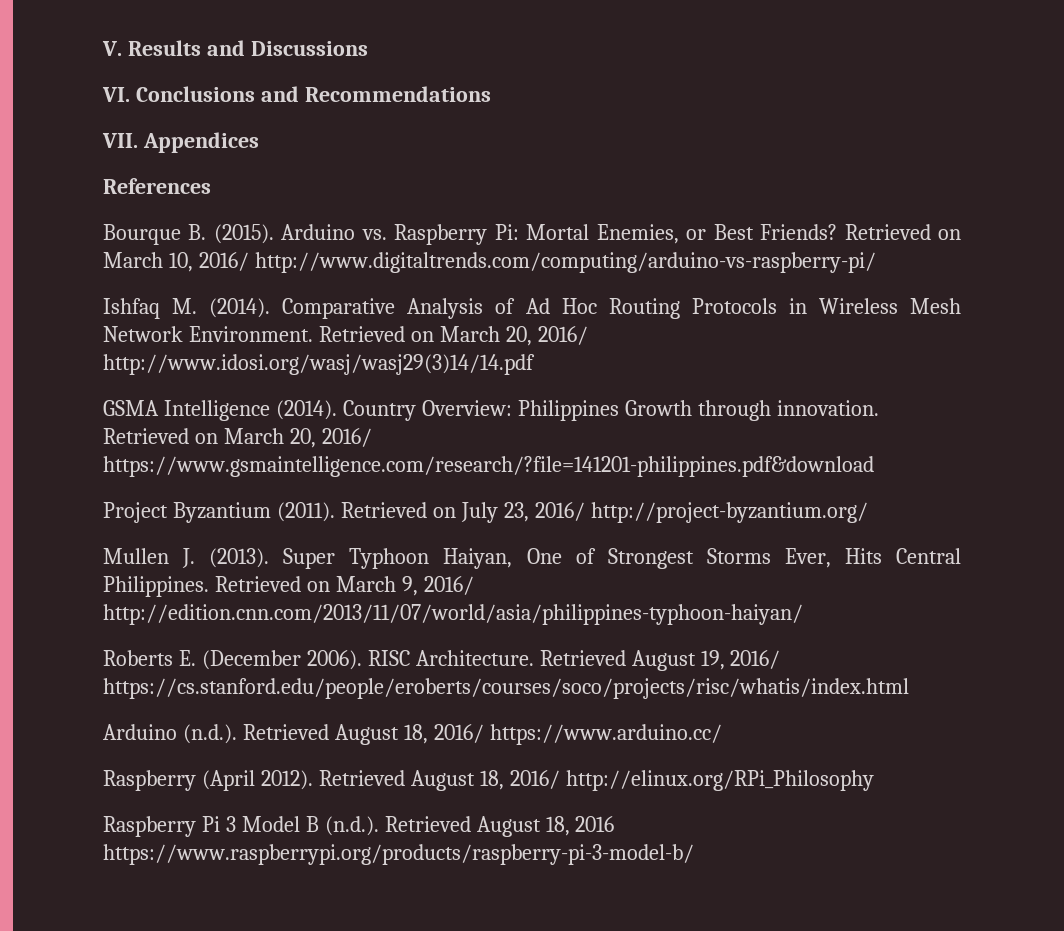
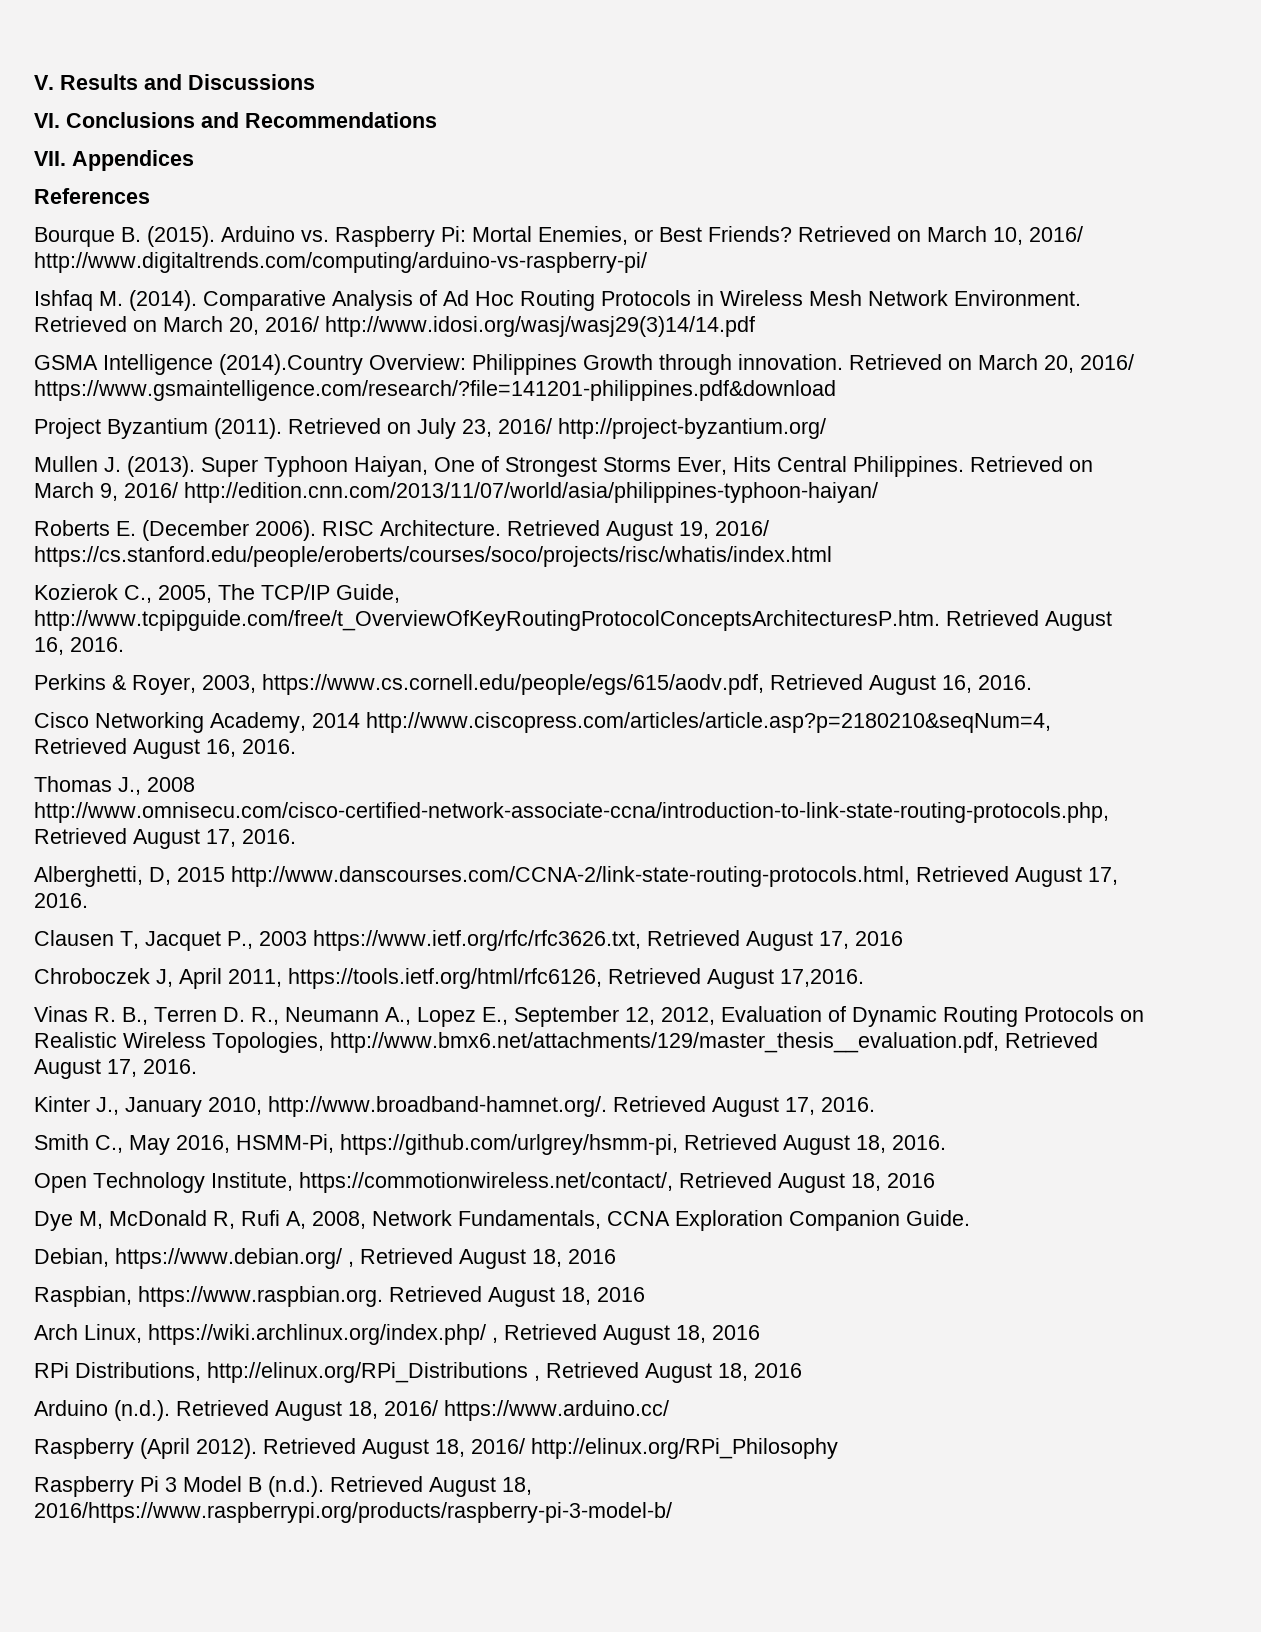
[275,400,416,421] (2014). Country -> [219,354,363,375] (2014).Country
(909, 688) none -> [34,584,400,603] [34,610,1112,631] [34,637,124,655] [34,674,1032,695] [34,712,1051,733] [34,738,296,759] [34,776,195,795] [34,802,1109,823] [34,828,296,849] [34,866,1118,887] [34,893,88,908] [34,930,903,951] [34,968,864,989] [34,1006,1144,1027] [34,1032,1098,1053] [34,1059,197,1079] [34,1096,875,1117] [34,1134,946,1155] [34,1172,935,1193] [34,1210,970,1231] [34,1248,616,1269] [34,1286,645,1307] [34,1324,760,1345] [34,1362,802,1383] // Kozierok C., 2005, The TCP/IP Guide, http://www.tcpipguide.com/free/t_OverviewOfKeyRoutingProtocolConceptsArchitecturesP.htm. Retrieved August 16, 2016. // Perkins & Royer, 2003, https://www.cs.cornell.edu/people/egs/615/aodv.pdf, Retrieved August 16, 2016. // Cisco Networking Academy, 2014 http://www.ciscopress.com/articles/article.asp?p=2180210&seqNum=4, Retrieved August 16, 2016. // Thomas J., 2008 http://www.omnisecu.com/cisco-certified-network-associate-ccna/introduction-to-link-state-routing-protocols.php, Retrieved August 17, 2016. // Alberghetti, D, 2015 http://www.danscourses.com/CCNA-2/link-state-routing-protocols.html, Retrieved August 17, 2016. // Clausen T, Jacquet P., 2003 https://www.ietf.org/rfc/rfc3626.txt, Retrieved August 17, 2016 // Chroboczek J, April 2011, https://tools.ietf.org/html/rfc6126, Retrieved August 17,2016. // Vinas R. B., Terren D. R., Neumann A., Lopez E., September 12, 2012, Evaluation of Dynamic Routing Protocols on Realistic Wireless Topologies, http://www.bmx6.net/attachments/129/master_thesis__evaluation.pdf, Retrieved August 17, 2016. // Kinter J., January 2010, http://www.broadband-hamnet.org/. Retrieved August 17, 2016. // Smith C., May 2016, HSMM-Pi, https://github.com/urlgrey/hsmm-pi, Retrieved August 18, 2016. // Open Technology Institute, https://commotionwireless.net/contact/, Retrieved August 18, 2016 // Dye M, McDonald R, Rufi A, 2008, Network Fundamentals, CCNA Exploration Companion Guide. // Debian, https://www.debian.org/ , Retrieved August 18, 2016 // Raspbian, https://www.raspbian.org. Retrieved August 18, 2016 // Arch Linux, https://wiki.archlinux.org/index.php/ , Retrieved August 18, 2016 // RPi Distributions, http://elinux.org/RPi_Distributions , Retrieved August 18, 2016
[575,816,615,832] [103,844,694,865] 2016 https://www.raspberrypi.org/products/raspberry-pi-3-model-b/ -> [34,1502,672,1523] 2016/https://www.raspberrypi.org/products/raspberry-pi-3-model-b/

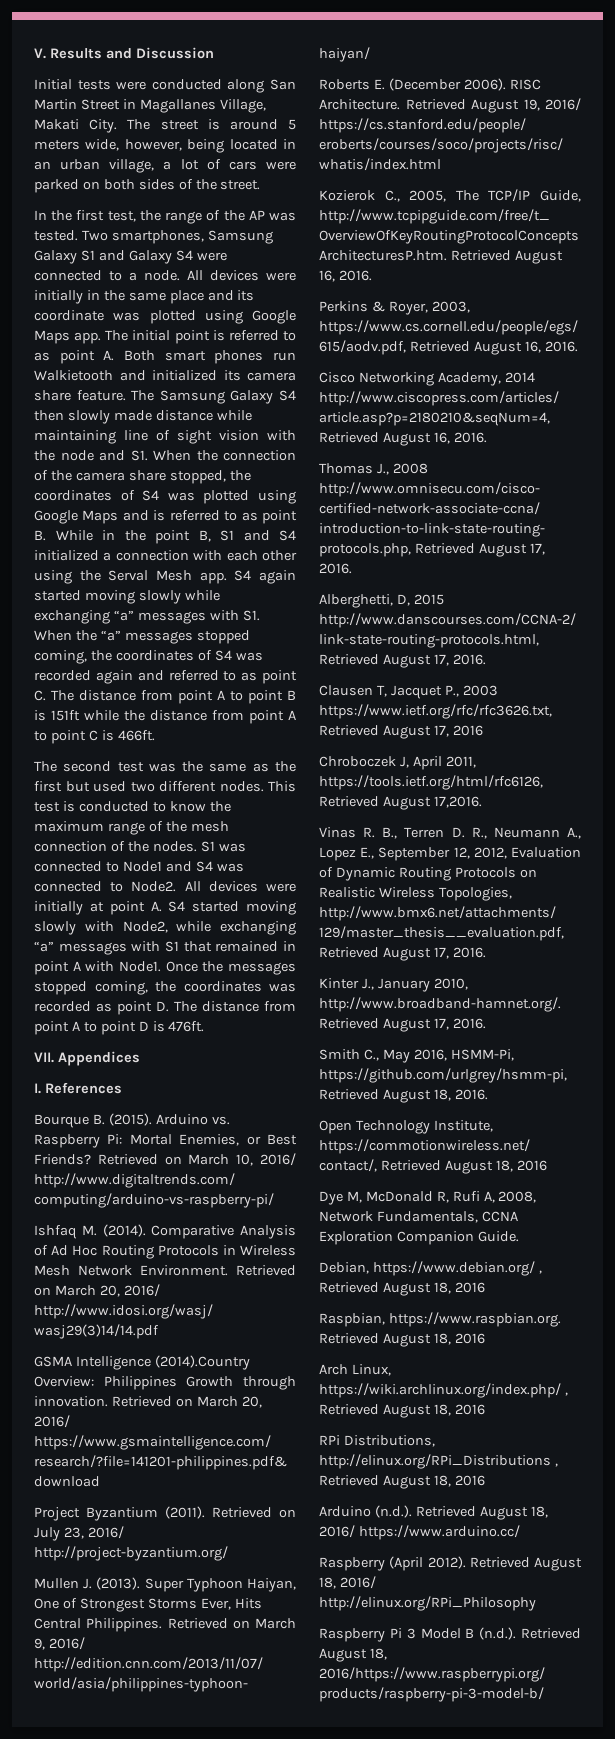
[188,74,315,90] [34,112,437,128] Discussions // VI. Conclusions and Recommendations -> [135,47,214,59] [34,79,296,93] [34,99,266,113] [34,119,296,133] [34,139,296,153] [34,159,296,173] [34,179,261,193] [34,210,296,224] [34,230,273,244] [34,250,227,264] [34,270,296,281] [34,290,255,304] [34,310,296,324] [34,330,296,344] [34,350,296,364] [34,370,296,381] [34,390,296,404] [34,410,252,424] [34,430,296,444] [34,450,296,461] [34,470,251,484] [34,490,296,504] [34,510,298,524] [34,530,296,544] [34,550,297,561] [34,570,296,584] [34,590,220,604] [34,610,260,624] [34,630,250,644] [34,650,263,664] [34,670,297,684] [34,690,296,704] [34,710,296,724] [34,730,155,744] [34,761,296,772] [34,781,296,792] [34,801,231,812] [34,821,229,835] [34,841,246,852] [34,861,244,872] [34,881,296,892] [34,901,296,915] [34,921,296,935] [34,941,296,955] [34,961,296,975] [34,981,296,995] [34,1001,296,1015] [34,1021,205,1035] Discussion // Initial tests were conducted along San Martin Street in Magallanes Village, Makati City. The street is around 5 meters wide, however, being located in an urban village, a lot of cars were parked on both sides of the street. // In the first test, the range of the AP was tested. Two smartphones, Samsung Galaxy S1 and Galaxy S4 were connected to a node. All devices were initially in the same place and its coordinate was plotted using Google Maps app. The initial point is referred to as point A. Both smart phones run Walkietooth and initialized its camera share feature. The Samsung Galaxy S4 then slowly made distance while maintaining line of sight vision with the node and S1. When the connection of the camera share stopped, the coordinates of S4 was plotted using Google Maps and is referred to as point B. While in the point B, S1 and S4 initialized a connection with each other using the Serval Mesh app. S4 again started moving slowly while exchanging “a” messages with S1. When the “a” messages stopped coming, the coordinates of S4 was recorded again and referred to as point C. The distance from point A to point B is 151ft while the distance from point A to point C is 466ft. // The second test was the same as the first but used two different nodes. This test is conducted to know the maximum range of the mesh connection of the nodes. S1 was connected to Node1 and S4 was connected to Node2. All devices were initially at point A. S4 started moving slowly with Node2, while exchanging “a” messages with S1 that remained in point A with Node1. Once the messages stopped coming, the coordinates was recorded as point D. The distance from point A to point D is 476ft.
(194, 160) none -> [34,1083,41,1094] I.

